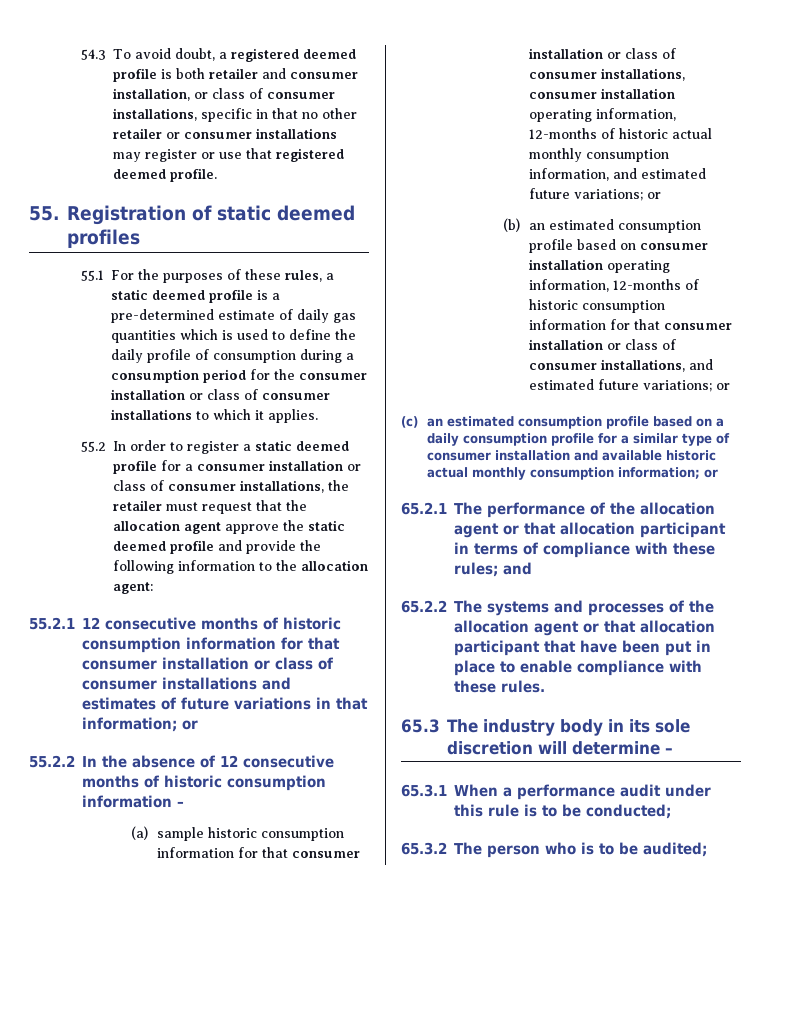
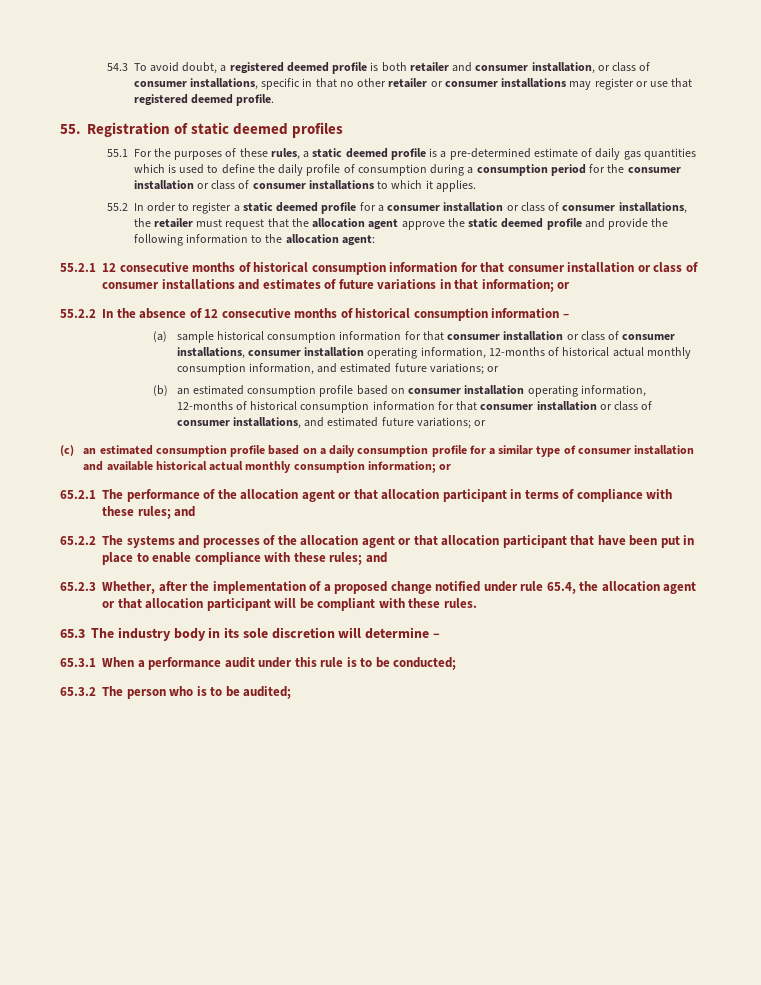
[283,617,341,630] historic -> [253,262,309,273] historical
[164,775,222,788] historic -> [355,308,411,319] historical
[208,827,258,838] historic -> [216,331,264,341] historical
[619,128,669,139] historic -> [562,347,610,357] historical
[529,299,579,310] historic -> [250,401,298,411] historical
[666,450,717,461] historic -> [155,461,207,471] historical
(496, 686) none -> [329,552,387,565] [60,581,697,594] [102,598,441,611] rules; and // 65.2.3 Whether, after the implementation of a proposed change notified under rule 65.4, the allocation agent or that allocation participant will be compliant with these

